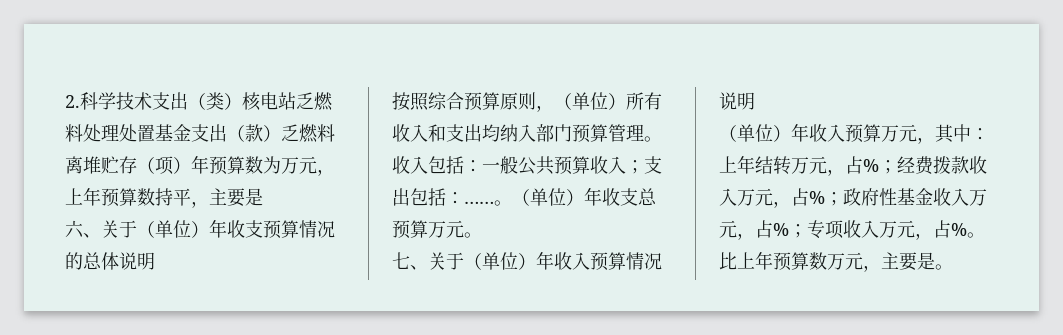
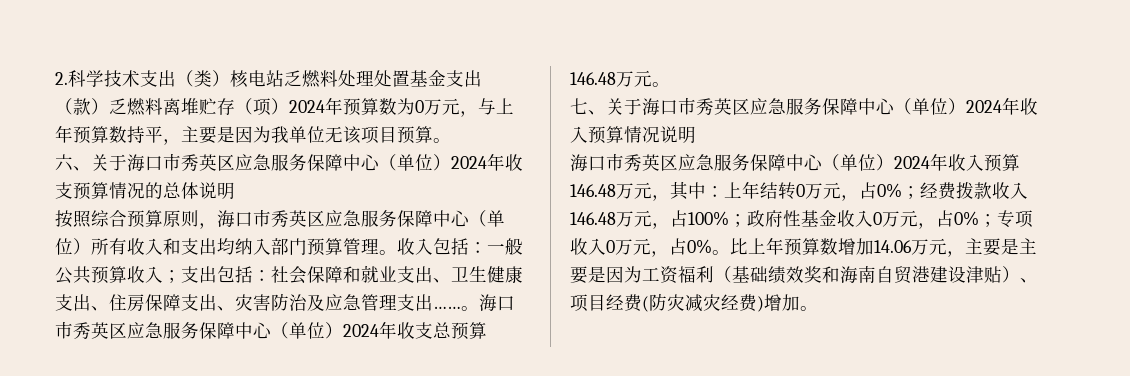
(191, 165) none -> [289,100,325,113] 2024
[281,156,335,176] 万元， -> [415,98,496,117] 0万元，与
[65,220,209,238] // 六、关于（单位） -> [235,126,451,144] [55,153,487,172] 因为我单位无该项目预算。 // 六、关于海口市秀英区应急服务保障中心（单位）2024
(554, 108) none -> [217,209,470,228] 海口市秀英区应急服务保障中心
[464,188,584,206] ……。（单位） -> [271,265,523,284] [55,293,515,312] [55,321,379,340] 社会保障和就业支出、卫生健康支出、住房保障支出、灾害防治及应急管理支出……。海口市秀英区应急服务保障中心（单位）2024
(428, 229) none -> [570,72,616,85] 146.48
[464,252,536,270] （单位） -> [642,97,1002,116] 海口市秀英区应急服务保障中心（单位）2024
[719,123,881,143] （单位）年收入预算 -> [570,153,1020,172] [570,184,616,197] 海口市秀英区应急服务保障中心（单位）2024年收入预算146.48
[791,156,879,176] 万元，占% -> [796,182,902,201] 0万元，占0%
[737,188,825,208] 万元，占% -> [570,210,729,229] 146.48万元，占100%
[969,189,987,206] [719,220,789,240] 万元，占% -> [873,210,979,229] 0万元，占0%
[879,220,967,240] 万元，占% -> [606,238,712,257] 0万元，占0%
(827, 261) none -> [838,238,912,255] 增加14.06
(935, 261) none -> [1019,238,1037,254] [570,266,1038,284] [570,293,800,312] 主要是因为工资福利（基础绩效奖和海南自贸港建设津贴）、项目经费(防灾减灾经费)增加

